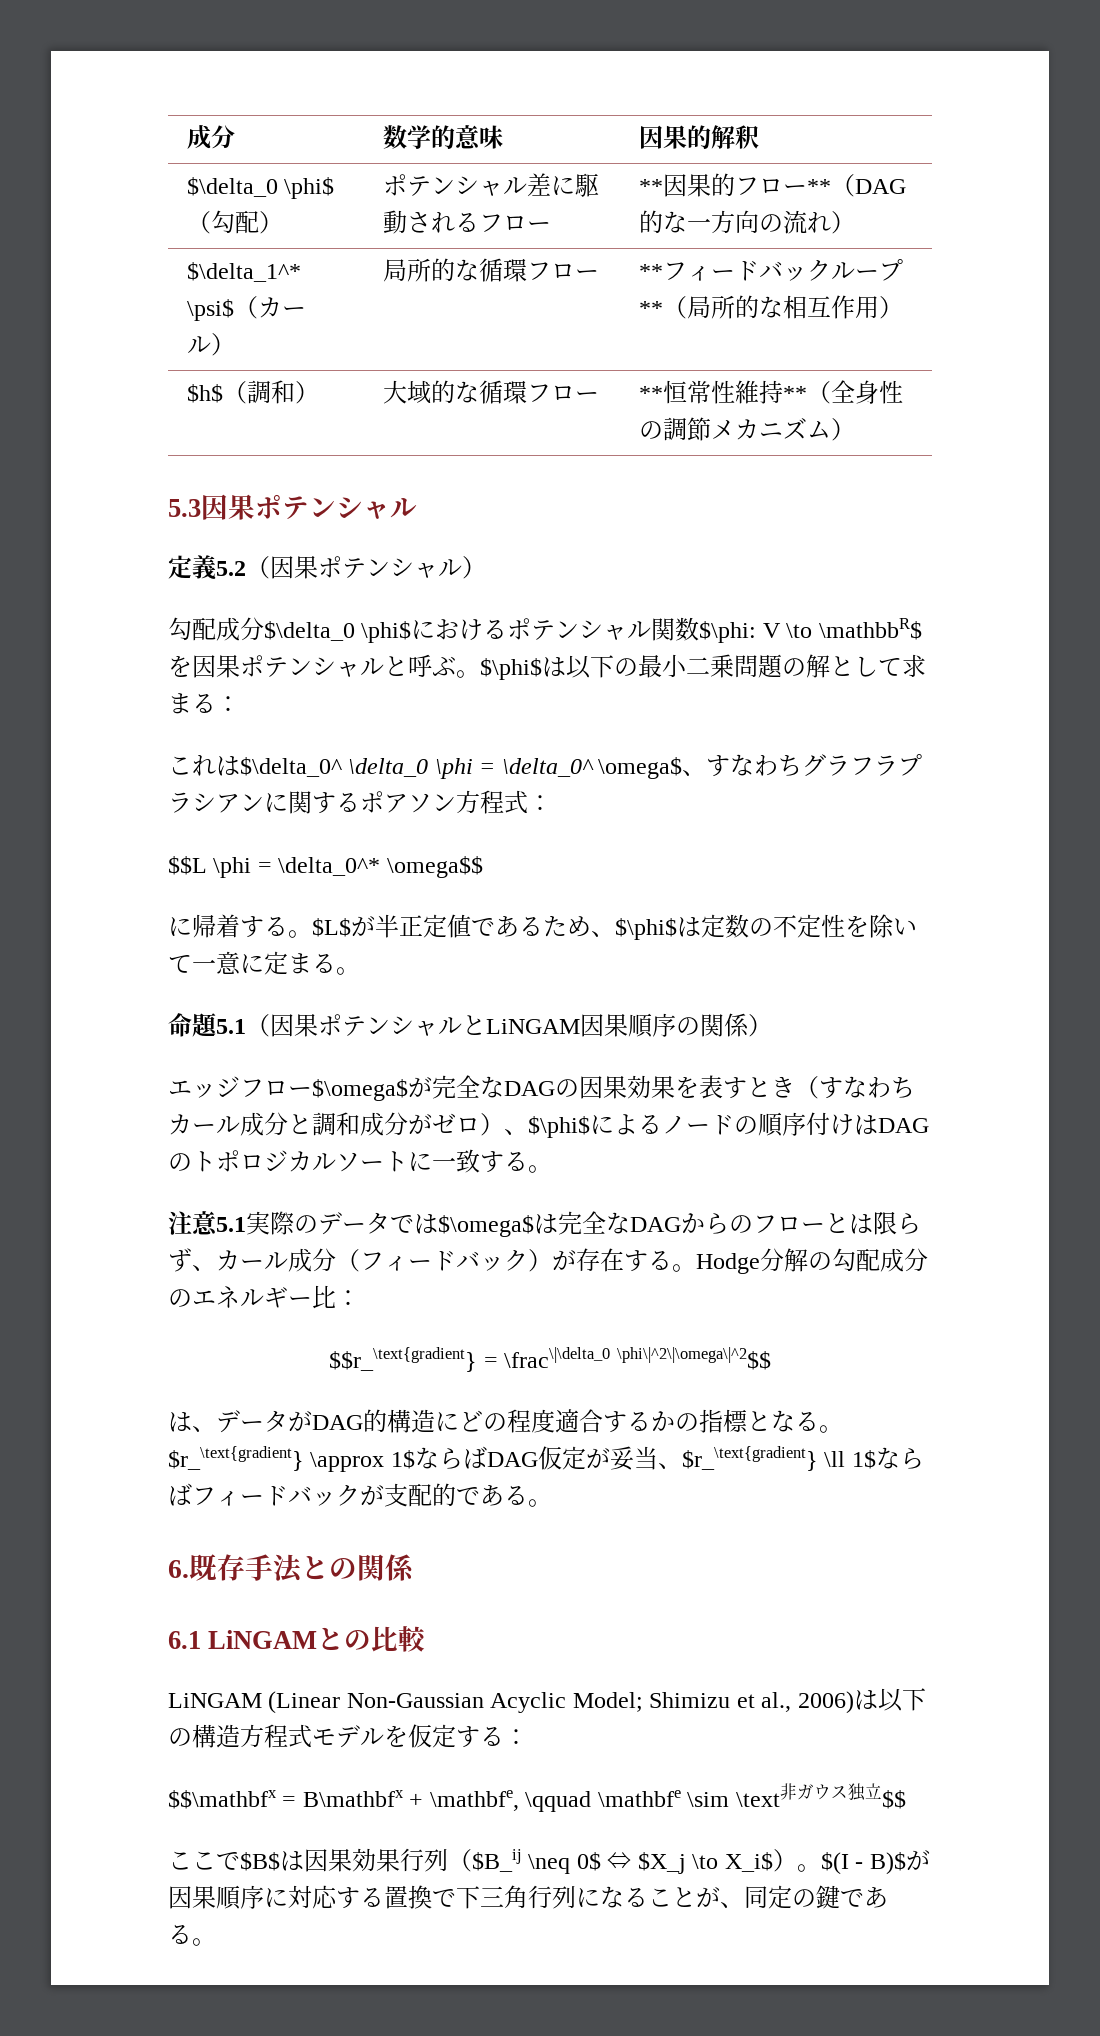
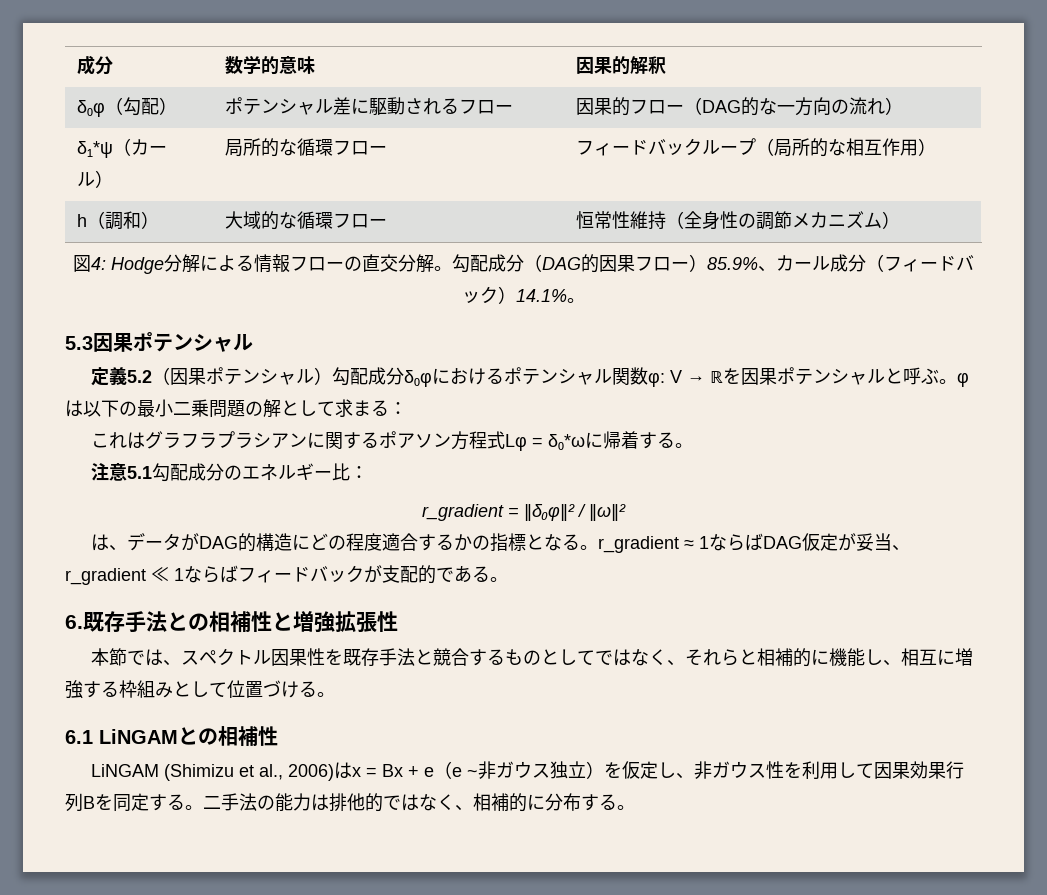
[186,177,335,199] $\delta_0 \phi$ -> [76,100,105,117] δ₀φ
[638,179,663,194] ** -> (513, 108) none
[806,179,831,194] ** -> (684, 108) none
[186,262,301,282] [186,299,234,321] $\delta_1^* \psi$ -> [76,141,113,158] δ₁*ψ
[638,264,663,279] ** -> (387, 149) none
[638,301,663,316] ** -> (756, 146) none
[186,384,223,403] $h$ -> [76,214,87,227] h
[638,386,663,401] ** -> (387, 222) none
[782,386,807,401] ** -> (666, 220) none
(855, 429) none -> [73,254,974,274] [462,286,585,304] // 図4: Hodge分解による情報フローの直交分解。勾配成分（DAG的因果フロー）85.9%、カール成分（フィードバック）14.1%。
[168,617,412,643] // 勾配成分$\delta_0 \phi$ -> [332,367,433,387] 勾配成分δ₀φ
[699,618,922,643] $\phi: V \to \mathbbR$ -> [648,370,724,387] φ: V → ℝ
[480,658,542,680] $\phi$ -> [957,372,970,387] φ
[240,754,803,779] $\delta_0^ \delta_0 \phi = \delta_0^ \omega$、すなわち -> (146, 440) none
[528,795,552,811] [168,856,483,878] [168,914,917,940] [168,951,360,975] [168,1013,772,1038] [168,1075,915,1101] [168,1112,929,1138] [168,1149,552,1173] [168,1211,921,1237] [168,1248,832,1274] ： // $$L \phi = \delta_0^* \omega$$ // に帰着する。$L$が半正定値であるため、$\phi$は定数の不定性を除いて一意に定まる。 // 命題5.1（因果ポテンシャルとLiNGAM因果順序の関係） // エッジフロー$\omega$が完全なDAGの因果効果を表すとき（すなわちカール成分と調和成分がゼロ）、$\phi$によるノードの順序付けはDAGのトポロジカルソートに一致する。 // 注意5.1実際のデータでは$\omega$は完全なDAGからのフローとは限らず、カール成分（フィードバック）が存在する。Hodge分解の -> [505,431,694,451] [91,463,153,481] Lφ = δ₀*ωに帰着する。 // 注意5.1
[329,1347,771,1372] $$r_\text{gradient} = \frac\|\delta_0 \phi\|^2\|\omega\|^2$$ -> [422,504,626,521] r_gradient = ‖δ₀φ‖² / ‖ω‖²
[168,1446,415,1472] $r_\text{gradient} \approx 1$ -> [598,536,710,553] r_gradient ≈ 1
[681,1446,876,1471] $r_\text{gradient} \ll 1$ -> [65,567,184,585] r_gradient ≪ 1
[357,1554,414,1581] 関係 -> [209,611,398,633] [91,648,974,667] [65,680,335,699] 相補性と増強拡張性 // 本節では、スペクトル因果性を既存手法と競合するものとしてではなく、それらと相補的に機能し、相互に増強する枠組みとして位置づける。
[371,1626,427,1652] [168,1688,926,1714] [168,1724,528,1748] [168,1783,906,1812] [168,1848,930,1875] [168,1885,888,1910] 比較 // LiNGAM (Linear Non-Gaussian Acyclic Model; Shimizu et al., 2006)は以下の構造方程式モデルを仮定する： // $$\mathbfx = B\mathbfx + \mathbfe, \qquad \mathbfe \sim \text非ガウス独立$$ // ここで$B$は因果効果行列（$B_ij \neq 0$ ⇔ $X_j \to X_i$）。$(I - B)$が因果順序に対応する置換で下三角行列になることが、同定の鍵であ -> [218,726,278,746] [91,761,965,781] [65,793,599,812] 相補性 // LiNGAM (Shimizu et al., 2006)はx = Bx + e（e ~非ガウス独立）を仮定し、非ガウス性を利用して因果効果行列Bを同定する。二手法の能力は排他的ではなく、相補的に分布す

